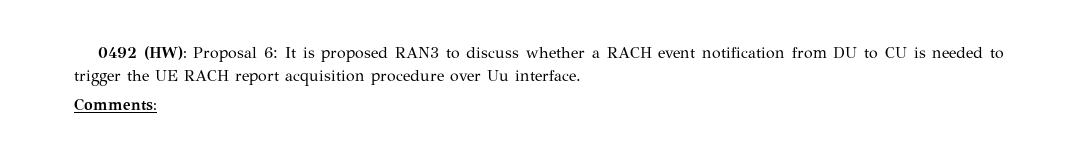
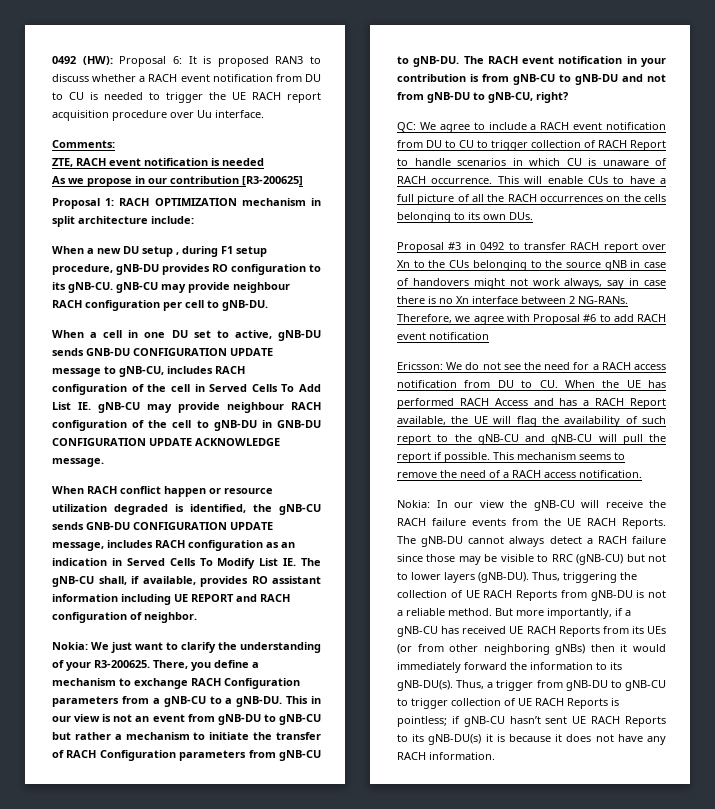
(157, 104) none -> [52,158,264,167] [52,176,303,187] [52,198,321,209] [52,216,194,227] [52,246,267,257] [52,264,321,275] [52,282,290,293] [52,300,268,311] [52,330,321,341] [52,348,273,356] [52,366,245,377] [52,384,321,395] [52,402,321,413] [52,420,321,431] [52,438,280,446] [52,458,104,467] [52,486,273,497] [52,504,321,515] [52,522,273,530] [52,540,295,551] [52,558,321,569] [52,576,321,587] [52,594,290,605] [52,612,197,623] [52,642,321,653] [52,660,259,671] [52,678,300,689] [52,696,321,707] [52,714,321,725] [52,732,321,740] [52,750,321,761] [397,56,666,67] [397,74,666,85] [397,92,568,103] [397,122,666,133] [397,140,666,151] [397,158,667,166] [397,176,666,184] [397,194,666,205] [397,212,533,223] [397,242,666,253] [397,260,666,271] [397,278,666,289] [397,296,628,304] [397,314,666,325] [397,332,489,340] [397,362,666,370] [397,380,666,388] [397,398,666,409] [397,416,666,427] [397,434,666,445] [397,452,625,463] [397,470,642,478] [397,500,666,511] [397,518,666,529] [397,536,666,547] [397,554,666,565] [397,572,637,583] [397,590,666,601] [397,608,631,619] [397,626,666,637] [397,644,666,655] [397,662,622,673] [397,680,666,691] [397,698,619,709] [397,716,666,727] [397,734,666,745] [397,752,495,760] // ZTE, RACH event notification is needed // As we propose in our contribution [R3-200625] // Proposal 1: RACH OPTIMIZATION mechanism in split architecture include: // When a new DU setup , during F1 setup procedure, gNB-DU provides RO configuration to its gNB-CU. gNB-CU may provide neighbour RACH configuration per cell to gNB-DU. // When a cell in one DU set to active, gNB-DU sends GNB-DU CONFIGURATION UPDATE message to gNB-CU, includes RACH configuration of the cell in Served Cells To Add List IE. gNB-CU may provide neighbour RACH configuration of the cell to gNB-DU in GNB-DU CONFIGURATION UPDATE ACKNOWLEDGE message. // When RACH conflict happen or resource utilization degraded is identified, the gNB-CU sends GNB-DU CONFIGURATION UPDATE message, includes RACH configuration as an indication in Served Cells To Modify List IE. The gNB-CU shall, if available, provides RO assistant information including UE REPORT and RACH configuration of neighbor. // Nokia: We just want to clarify the understanding of your R3-200625. There, you define a mechanism to exchange RACH Configuration parameters from a gNB-CU to a gNB-DU. This in our view is not an event from gNB-DU to gNB-CU but rather a mechanism to initiate the transfer of RACH Configuration parameters from gNB-CU to gNB-DU. The RACH event notification in your contribution is from gNB-CU to gNB-DU and not from gNB-DU to gNB-CU, right? // QC: We agree to include a RACH event notification from DU to CU to trigger collection of RACH Report to handle scenarios in which CU is unaware of RACH occurrence. This will enable CUs to have a full picture of all the RACH occurrences on the cells belonging to its own DUs. // Proposal #3 in 0492 to transfer RACH report over Xn to the CUs belonging to the source gNB in case of handovers might not work always, say in case there is no Xn interface between 2 NG-RANs. Therefore, we agree with Proposal #6 to add RACH event notification // Ericsson: We do not see the need for a RACH access notification from DU to CU. When the UE has performed RACH Access and has a RACH Report available, the UE will flag the availability of such report to the gNB-CU and gNB-CU will pull the report if possible. This mechanism seems to remove the need of a RACH access notification. // Nokia: In our view the gNB-CU will receive the RACH failure events from the UE RACH Reports. The gNB-DU cannot always detect a RACH failure since those may be visible to RRC (gNB-CU) but not to lower layers (gNB-DU). Thus, triggering the collection of UE RACH Reports from gNB-DU is not a reliable method. But more importantly, if a gNB-CU has received UE RACH Reports from its UEs (or from other neighboring gNBs) then it would immediately forward the information to its gNB-DU(s). Thus, a trigger from gNB-DU to gNB-CU to trigger collection of UE RACH Reports is pointless; if gNB-CU hasn’t sent UE RACH Reports to its gNB-DU(s) it is because it does not have any RACH information.

